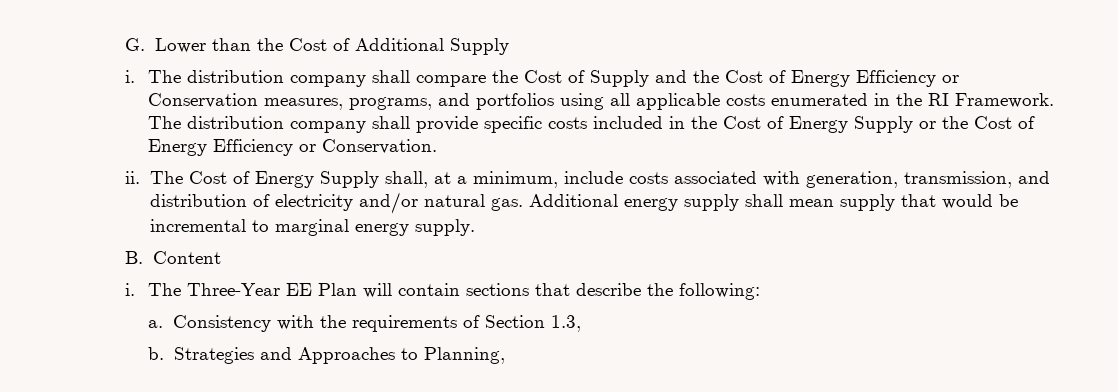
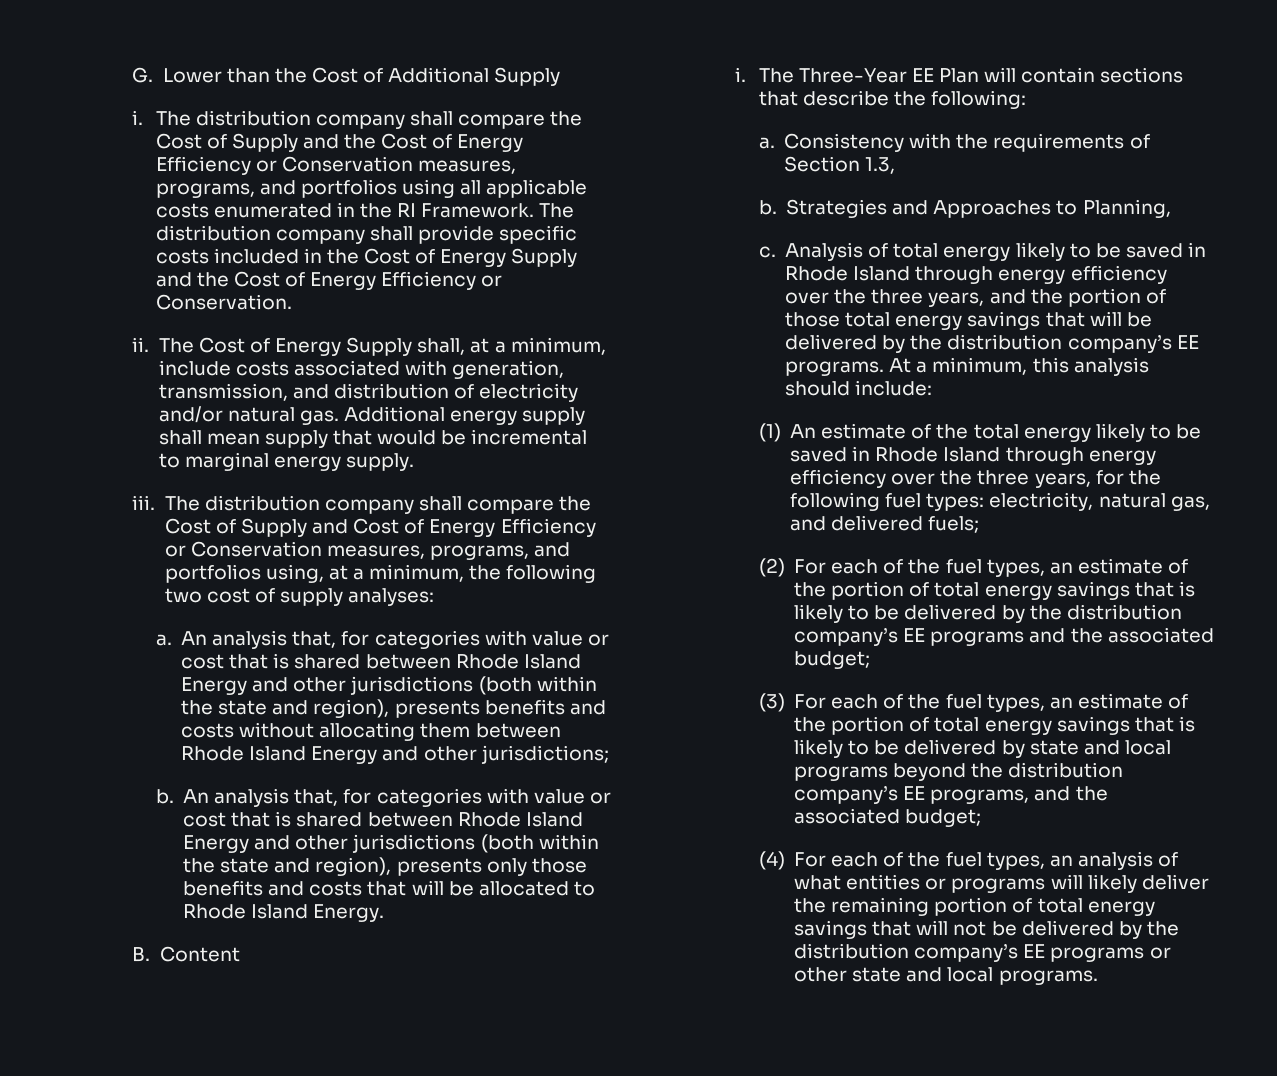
[919,121,937,129] or -> [155,272,192,287] and
(475, 227) none -> [132,495,592,514] [164,518,596,537] [164,541,571,560] [164,564,597,583] [164,588,435,606] [155,630,609,649] [181,653,581,669] [181,676,597,695] [181,699,606,718] [181,722,561,741] [181,745,609,764] [155,788,611,807] [183,811,583,827] [183,834,599,853] [183,857,587,876] [183,880,595,896] [183,904,385,922] // iii. The distribution company shall compare the Cost of Supply and Cost of Energy Efficiency or Conservation measures, programs, and portfolios using, at a minimum, the following two cost of supply analyses: // a. An analysis that, for categories with value or cost that is shared between Rhode Island Energy and other jurisdictions (both within the state and region), presents benefits and costs without allocating them between Rhode Island Energy and other jurisdictions; // b. An analysis that, for categories with value or cost that is shared between Rhode Island Energy and other jurisdictions (both within the state and region), presents only those benefits and costs that will be allocated to Rhode Island Energy.
(505, 355) none -> [758,242,1207,261] [785,265,1167,284] [785,288,1166,307] [785,311,1152,330] [785,334,1199,353] [785,357,1149,376] [785,380,933,396] [758,423,1202,442] [790,446,1156,465] [790,469,1161,488] [790,492,1210,511] [790,515,980,533] [758,558,1189,577] [794,581,1195,600] [794,604,1182,623] [794,627,1214,646] [794,651,871,669] [758,693,1189,712] [794,716,1195,735] [794,739,1171,758] [794,762,1124,781] [794,785,1108,804] [794,808,982,827] [758,851,1179,870] [794,874,1209,893] [794,897,1155,916] [794,920,1179,939] [794,943,1171,962] [794,967,1098,985] // c. Analysis of total energy likely to be saved in Rhode Island through energy efficiency over the three years, and the portion of those total energy savings that will be delivered by the distribution company’s EE programs. At a minimum, this analysis should include: // (1) An estimate of the total energy likely to be saved in Rhode Island through energy efficiency over the three years, for the following fuel types: electricity, natural gas, and delivered fuels; // (2) For each of the fuel types, an estimate of the portion of total energy savings that is likely to be delivered by the distribution company’s EE programs and the associated budget; // (3) For each of the fuel types, an estimate of the portion of total energy savings that is likely to be delivered by state and local programs beyond the distribution company’s EE programs, and the associated budget; // (4) For each of the fuel types, an analysis of what entities or programs will likely deliver the remaining portion of total energy savings that will not be delivered by the distribution company’s EE programs or other state and local programs.

